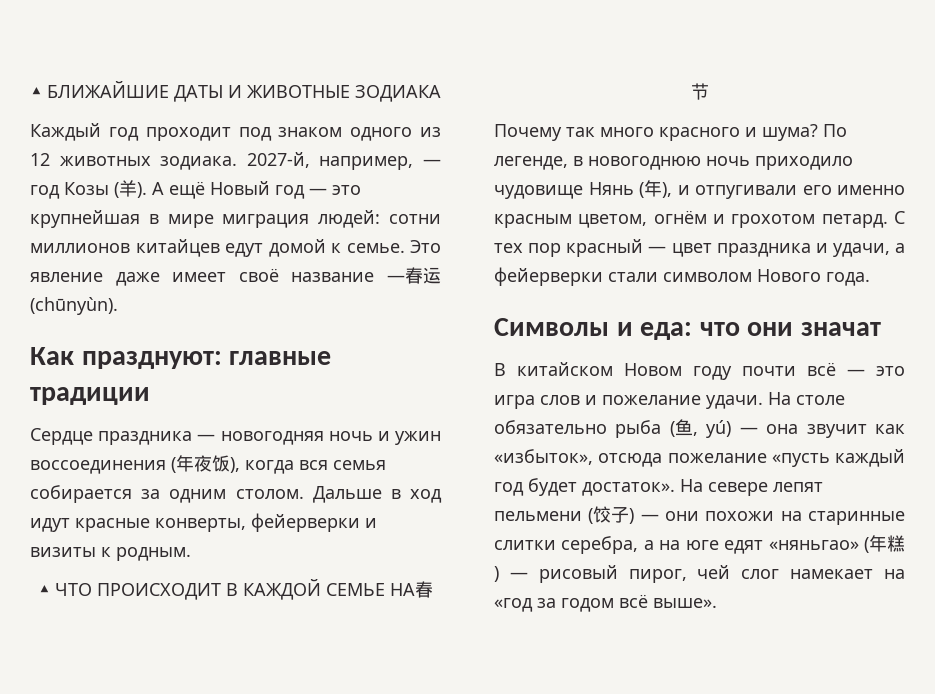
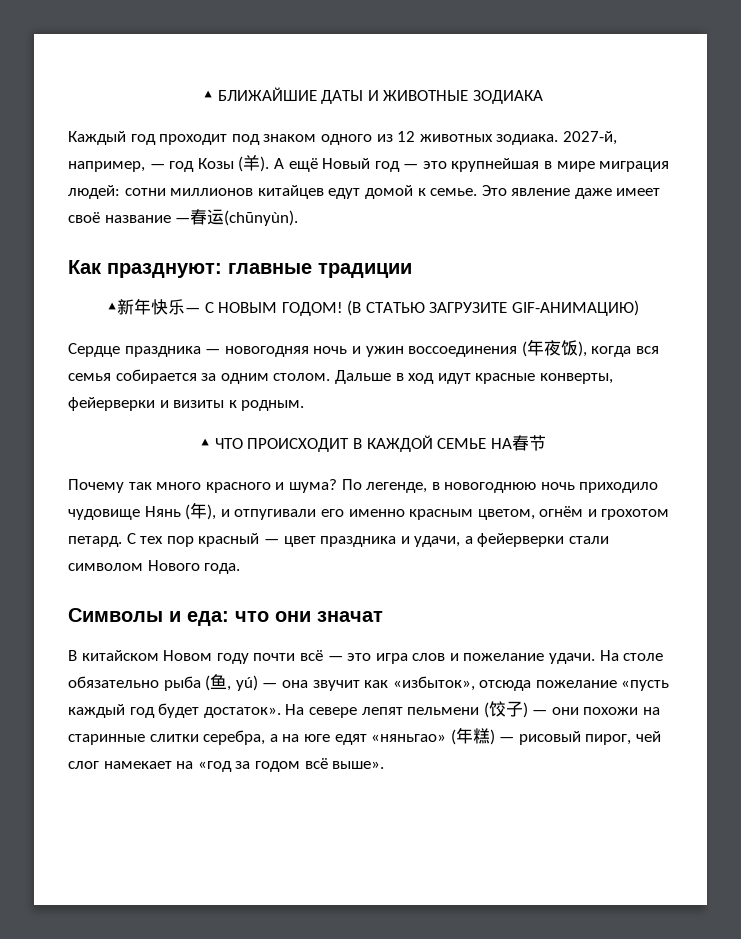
(150, 396) none -> [106,298,640,316] // ▲新年快乐— С НОВЫМ ГОДОМ! (В СТАТЬЮ ЗАГРУЗИТЕ GIF-АНИМАЦИЮ)

